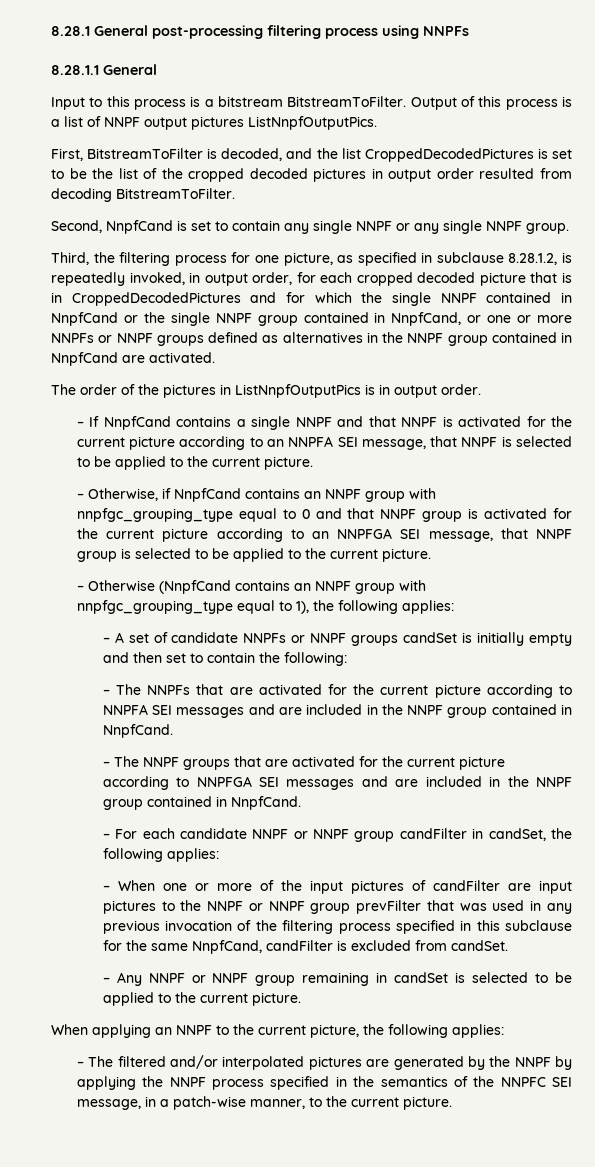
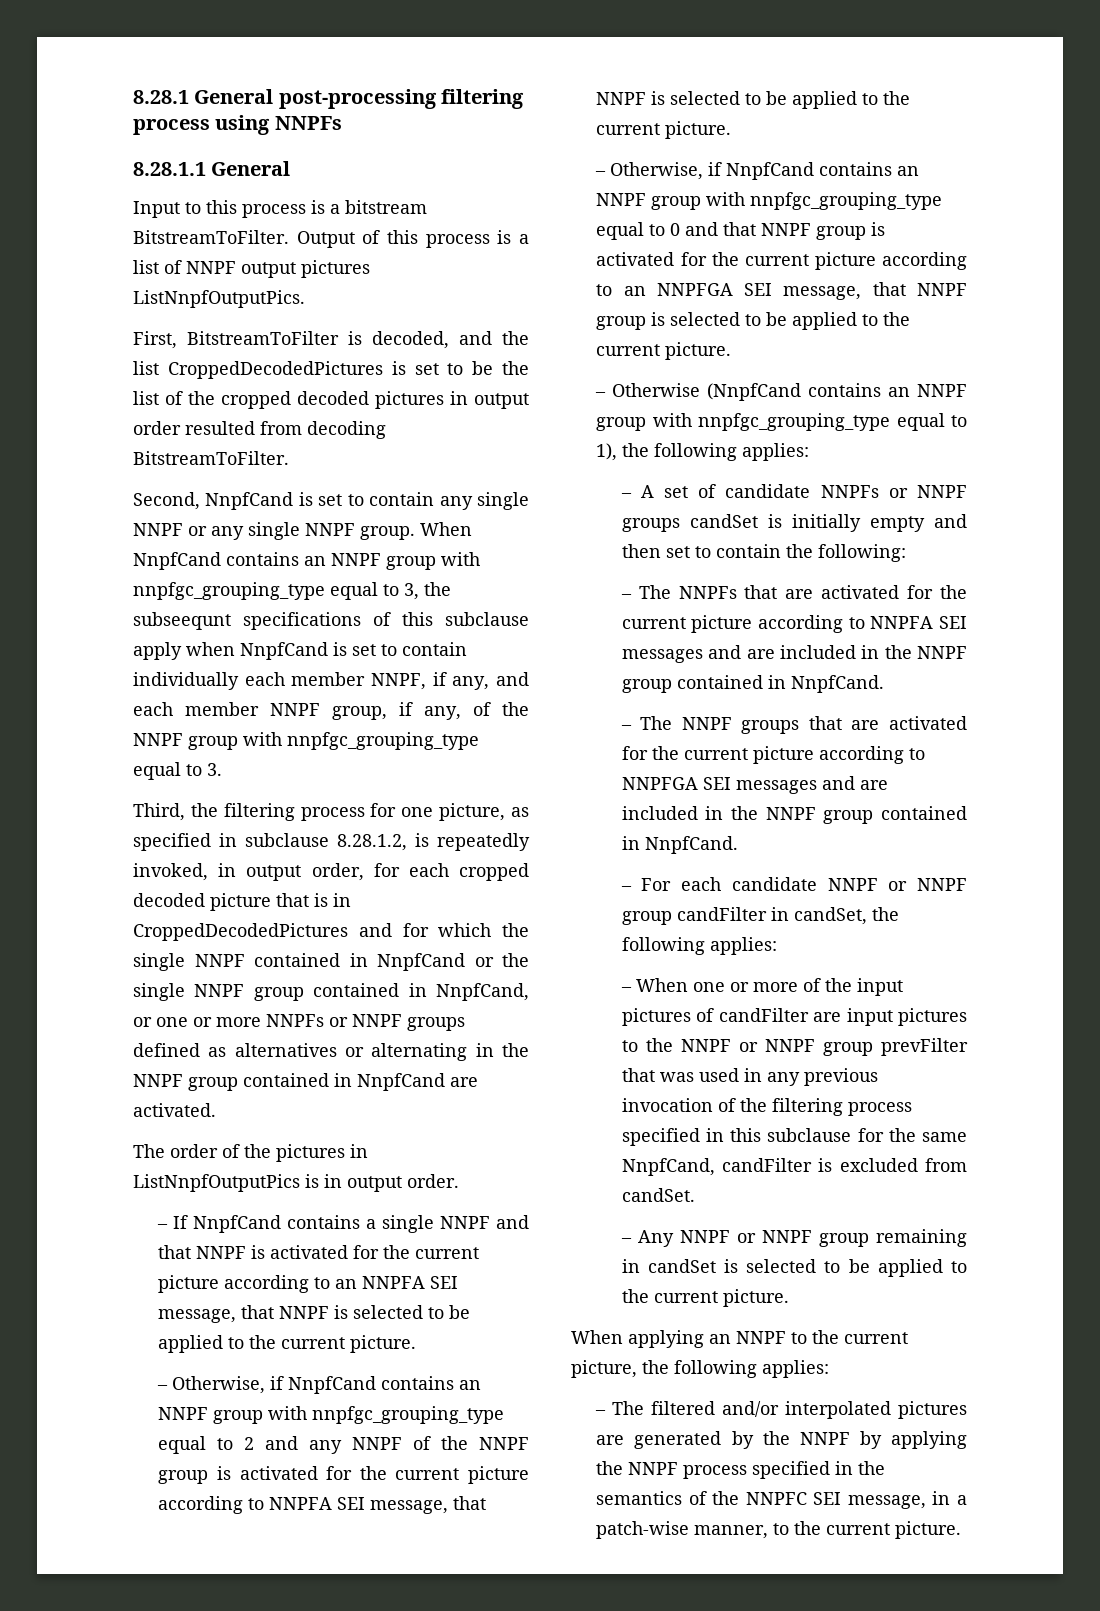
(569, 228) none -> [420,522,472,536] [133,552,480,570] [133,582,451,600] [133,612,529,630] [133,642,467,660] [133,672,529,690] [133,702,529,720] [133,732,479,750] [133,762,222,780] When NnpfCand contains an NNPF group with nnpfgc_grouping_type equal to 3, the subseequnt specifications of this subclause apply when NnpfCand is set to contain individually each member NNPF, if any, and each member NNPF group, if any, of the NNPF group with nnpfgc_grouping_type equal to 3.
(363, 337) none -> [345,1043,468,1061] or alternating
(313, 463) none -> [157,1376,482,1394] [158,1406,505,1424] [158,1436,529,1454] [158,1466,529,1484] [158,1496,487,1514] [596,91,911,109] [596,121,732,139] // – Otherwise, if NnpfCand contains an NNPF group with nnpfgc_grouping_type equal to 2 and any NNPF of the NNPF group is activated for the current picture according to NNPFA SEI message, that NNPF is selected to be applied to the current picture.

